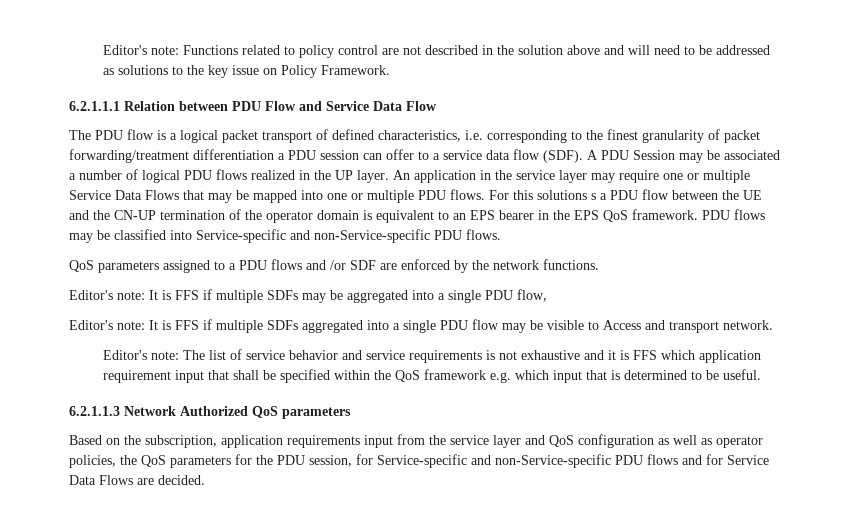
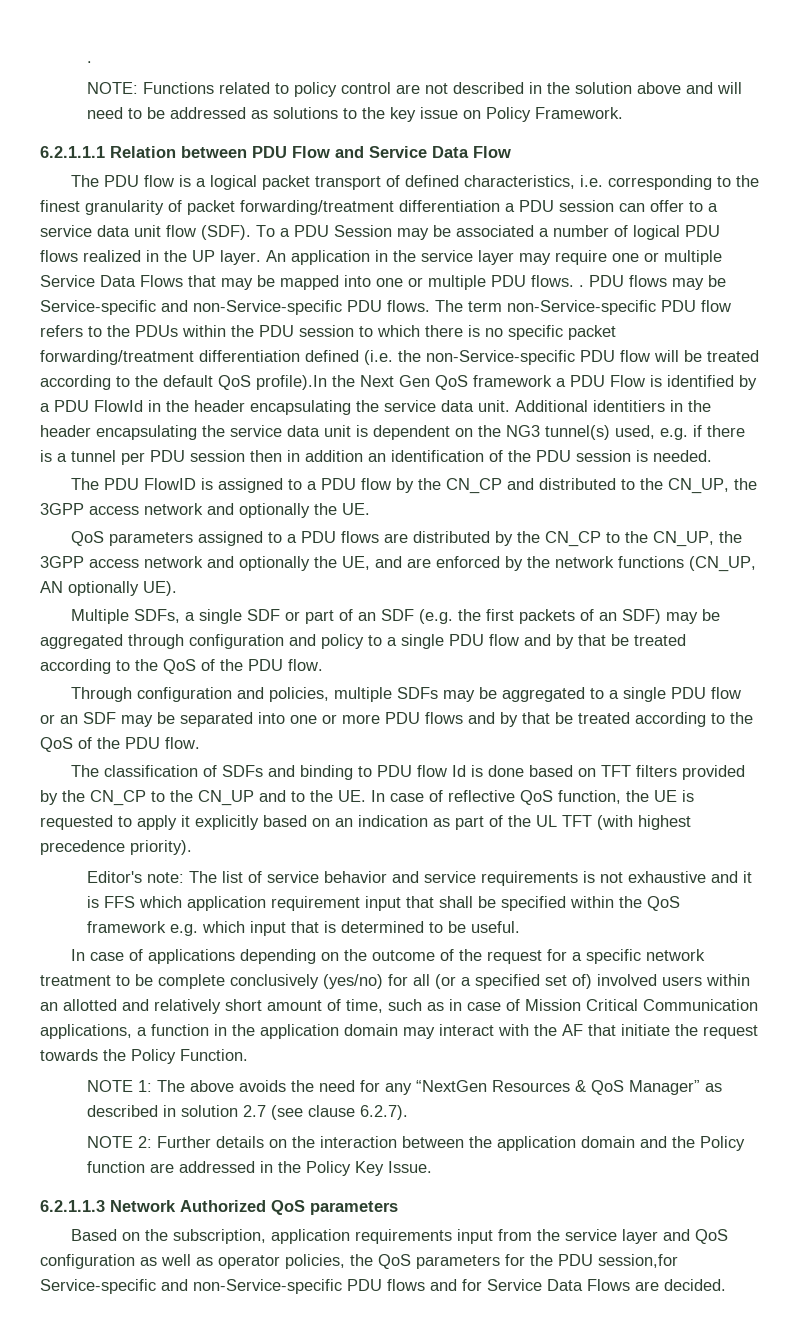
[103,45,180,55] Editor's note: -> [87,61,93,63] [87,82,139,94] . // NOTE:
(510, 155) none -> [134,225,161,237] unit
[587,150,598,160] A -> [256,225,290,237] To a
[489,189,762,200] [69,209,698,223] For this solutions s a PDU flow between the UE and the CN-UP termination of the operator domain is equivalent to an EPS bearer in the EPS QoS framework. -> [579,285,584,287] .
[114,229,192,240] classified into -> (726, 281) none
(501, 234) none -> [435,300,731,315] [40,325,616,340] [40,350,759,365] [40,375,757,390] [40,400,711,415] [40,425,745,440] [40,450,712,465] [70,478,757,494] [40,503,370,518] The term non-Service-specific PDU flow refers to the PDUs within the PDU session to which there is no specific packet forwarding/treatment differentiation defined (i.e. the non-Service-specific PDU flow will be treated according to the default QoS profile).In the Next Gen QoS framework a PDU Flow is identified by a PDU FlowId in the header encapsulating the service data unit. Additional identitiers in the header encapsulating the service data unit is dependent on the NG3 tunnel(s) used, e.g. if there is a tunnel per PDU session then in addition an identification of the PDU session is needed. // The PDU FlowID is assigned to a PDU flow by the CN_CP and distributed to the CN_UP, the 3GPP access network and optionally the UE.
[306,260,376,270] and /or SDF -> [383,531,742,547] [40,556,402,571] are distributed by the CN_CP to the CN_UP, the 3GPP access network and optionally the UE, and
[543,259,599,270] [69,289,212,300] functions. // Editor's note: It is FFS if -> [618,556,756,572] [40,581,177,596] [70,609,720,624] [40,634,686,649] [40,659,323,674] [70,687,329,702] functions (CN_UP, AN optionally UE). // Multiple SDFs, a single SDF or part of an SDF (e.g. the first packets of an SDF) may be aggregated through configuration and policy to a single PDU flow and by that be treated according to the QoS of the PDU flow. // Through configuration and policies,
[412,289,547,303] [69,319,773,333] into a single PDU flow, // Editor's note: It is FFS if multiple SDFs aggregated into a single PDU flow may be visible to Access and transport network. -> [589,687,741,702] [40,712,753,727] [40,737,200,752] [70,765,745,780] [40,790,694,806] [40,815,691,830] [40,840,192,855] to a single PDU flow or an SDF may be separated into one or more PDU flows and by that be treated according to the QoS of the PDU flow. // The classification of SDFs and binding to PDU flow Id is done based on TFT filters provided by the CN_CP to the CN_UP and to the UE. In case of reflective QoS function, the UE is requested to apply it explicitly based on an indication as part of the UL TFT (with highest precedence priority).
(762, 374) none -> [70,949,705,964] [40,974,750,989] [40,999,758,1014] [40,1024,758,1039] [40,1049,248,1064] [87,1080,723,1095] [87,1105,409,1120] [87,1136,746,1151] [87,1161,433,1176] // In case of applications depending on the outcome of the request for a specific network treatment to be complete conclusively (yes/no) for all (or a specified set of) involved users within an allotted and relatively short amount of time, such as in case of Mission Critical Communication applications, a function in the application domain may interact with the AF that initiate the request towards the Policy Function. // NOTE 1: The above avoids the need for any “NextGen Resources & QoS Manager” as described in solution 2.7 (see clause 6.2.7). // NOTE 2: Further details on the interaction between the application domain and the Policy function are addressed in the Policy Key Issue.
[309,454,373,467] session, for -> [598,1254,678,1268] session,for

